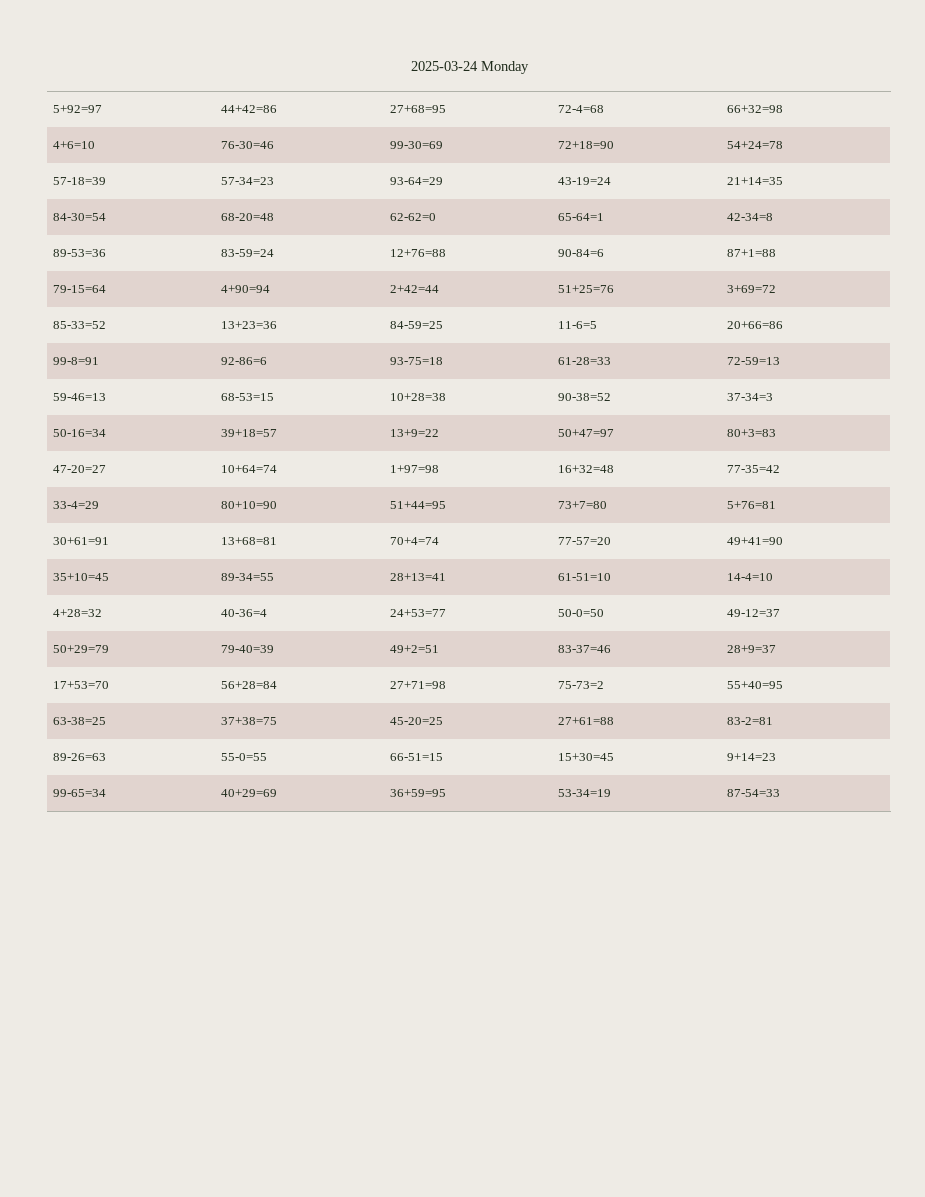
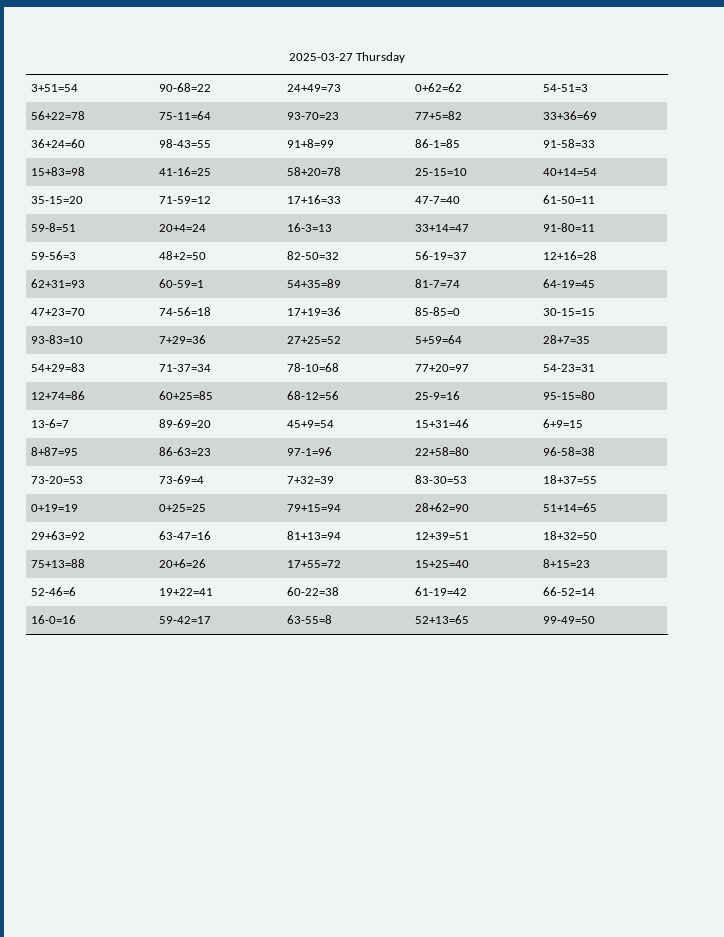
[410,61,529,74] [53,105,103,113] [221,105,278,113] [390,105,447,113] [558,105,605,113] [727,105,784,113] [53,141,96,149] [221,141,275,149] [390,141,444,149] [558,141,615,149] [727,141,784,149] [53,177,107,185] [221,177,275,185] [390,177,444,185] [558,177,612,185] [727,177,784,185] [53,213,107,221] [221,213,275,221] [390,213,437,221] [558,213,605,221] [727,213,774,221] [53,249,107,257] [221,249,275,257] [390,249,447,257] [558,249,605,257] [727,249,777,257] [53,285,107,293] [221,285,271,293] [390,285,440,293] [558,285,615,293] [727,285,777,293] [53,321,107,329] [221,321,278,329] [390,321,444,329] [558,321,598,329] [727,321,784,329] [53,357,100,365] [221,357,268,365] [390,357,444,365] [558,357,612,365] [727,357,781,365] [53,393,107,401] [221,393,275,401] [390,393,447,401] [558,393,612,401] [727,393,774,401] [53,429,107,437] [221,429,278,437] [390,429,440,437] [558,429,615,437] [727,429,777,437] [53,465,107,473] [221,465,278,473] [390,465,440,473] [558,465,615,473] [727,465,781,473] [53,501,100,509] [221,501,278,509] [390,501,447,509] [558,501,608,509] [727,501,777,509] [53,537,110,545] [221,537,278,545] [390,537,440,545] [558,537,612,545] [727,537,784,545] [53,573,110,581] [221,573,275,581] [390,573,447,581] [558,573,612,581] [727,573,774,581] [53,609,103,617] [221,609,268,617] [390,609,447,617] [558,609,605,617] [727,609,781,617] [53,645,110,653] [221,645,275,653] [390,645,440,653] [558,645,612,653] [727,645,777,653] [53,681,110,689] [221,681,278,689] [390,681,447,689] [558,681,605,689] [727,681,784,689] [53,717,107,725] [221,717,278,725] [390,717,444,725] [558,717,615,725] [727,717,774,725] [53,753,107,761] [221,753,268,761] [390,753,444,761] [558,753,615,761] [727,753,777,761] [53,789,107,797] [221,789,278,797] [390,789,447,797] [558,789,612,797] [727,789,781,797] 2025-03-24 Monday // 5+92=97 | 44+42=86 | 27+68=95 | 72-4=68 | 66+32=98 // 4+6=10 | 76-30=46 | 99-30=69 | 72+18=90 | 54+24=78 // 57-18=39 | 57-34=23 | 93-64=29 | 43-19=24 | 21+14=35 // 84-30=54 | 68-20=48 | 62-62=0 | 65-64=1 | 42-34=8 // 89-53=36 | 83-59=24 | 12+76=88 | 90-84=6 | 87+1=88 // 79-15=64 | 4+90=94 | 2+42=44 | 51+25=76 | 3+69=72 // 85-33=52 | 13+23=36 | 84-59=25 | 11-6=5 | 20+66=86 // 99-8=91 | 92-86=6 | 93-75=18 | 61-28=33 | 72-59=13 // 59-46=13 | 68-53=15 | 10+28=38 | 90-38=52 | 37-34=3 // 50-16=34 | 39+18=57 | 13+9=22 | 50+47=97 | 80+3=83 // 47-20=27 | 10+64=74 | 1+97=98 | 16+32=48 | 77-35=42 // 33-4=29 | 80+10=90 | 51+44=95 | 73+7=80 | 5+76=81 // 30+61=91 | 13+68=81 | 70+4=74 | 77-57=20 | 49+41=90 // 35+10=45 | 89-34=55 | 28+13=41 | 61-51=10 | 14-4=10 // 4+28=32 | 40-36=4 | 24+53=77 | 50-0=50 | 49-12=37 // 50+29=79 | 79-40=39 | 49+2=51 | 83-37=46 | 28+9=37 // 17+53=70 | 56+28=84 | 27+71=98 | 75-73=2 | 55+40=95 // 63-38=25 | 37+38=75 | 45-20=25 | 27+61=88 | 83-2=81 // 89-26=63 | 55-0=55 | 66-51=15 | 15+30=45 | 9+14=23 // 99-65=34 | 40+29=69 | 36+59=95 | 53-34=19 | 87-54=33 -> [288,52,406,63] [31,84,79,92] [159,83,212,92] [287,84,342,92] [415,83,463,92] [543,84,589,92] [31,111,86,120] [159,111,212,120] [287,112,340,120] [415,111,463,120] [543,111,598,120] [31,139,86,148] [159,139,212,148] [287,139,335,148] [415,139,461,148] [543,139,596,148] [31,167,86,176] [159,167,212,176] [287,167,342,176] [415,168,468,176] [543,168,598,176] [31,196,84,204] [159,196,212,204] [287,195,342,204] [415,196,461,204] [543,195,596,204] [31,223,77,232] [159,224,207,232] [287,223,333,232] [415,224,470,232] [543,223,596,232] [31,251,77,260] [159,251,207,260] [287,251,340,260] [415,251,468,260] [543,251,598,260] [31,279,86,288] [159,279,205,288] [287,279,342,288] [415,279,461,288] [543,279,596,288] [31,308,86,316] [159,307,212,316] [287,307,342,316] [415,307,461,316] [543,308,596,316] [31,335,84,344] [159,335,207,344] [287,336,342,344] [415,335,463,344] [543,335,591,344] [31,363,86,372] [159,364,212,372] [287,363,340,372] [415,364,470,372] [543,364,596,372] [31,391,86,400] [159,391,214,400] [287,391,340,400] [415,391,461,400] [543,391,596,400] [31,419,70,428] [159,419,212,428] [287,420,335,428] [415,419,470,428] [543,419,584,428] [31,447,79,456] [159,447,212,456] [287,447,333,456] [415,447,470,456] [543,447,596,456] [31,476,84,484] [159,475,205,484] [287,476,335,484] [415,475,468,484] [543,475,598,484] [31,504,79,512] [159,504,207,512] [287,504,342,512] [415,503,470,512] [543,503,598,512] [31,531,86,540] [159,531,212,540] [287,531,342,540] [415,532,470,540] [543,531,598,540] [31,559,86,568] [159,559,207,568] [287,560,342,568] [415,560,470,568] [543,559,591,568] [31,587,77,596] [159,588,214,596] [287,587,340,596] [415,587,468,596] [543,587,596,596] [31,615,77,624] [159,616,212,624] [287,615,333,624] [415,615,470,624] [543,616,596,624] 2025-03-27 Thursday // 3+51=54 | 90-68=22 | 24+49=73 | 0+62=62 | 54-51=3 // 56+22=78 | 75-11=64 | 93-70=23 | 77+5=82 | 33+36=69 // 36+24=60 | 98-43=55 | 91+8=99 | 86-1=85 | 91-58=33 // 15+83=98 | 41-16=25 | 58+20=78 | 25-15=10 | 40+14=54 // 35-15=20 | 71-59=12 | 17+16=33 | 47-7=40 | 61-50=11 // 59-8=51 | 20+4=24 | 16-3=13 | 33+14=47 | 91-80=11 // 59-56=3 | 48+2=50 | 82-50=32 | 56-19=37 | 12+16=28 // 62+31=93 | 60-59=1 | 54+35=89 | 81-7=74 | 64-19=45 // 47+23=70 | 74-56=18 | 17+19=36 | 85-85=0 | 30-15=15 // 93-83=10 | 7+29=36 | 27+25=52 | 5+59=64 | 28+7=35 // 54+29=83 | 71-37=34 | 78-10=68 | 77+20=97 | 54-23=31 // 12+74=86 | 60+25=85 | 68-12=56 | 25-9=16 | 95-15=80 // 13-6=7 | 89-69=20 | 45+9=54 | 15+31=46 | 6+9=15 // 8+87=95 | 86-63=23 | 97-1=96 | 22+58=80 | 96-58=38 // 73-20=53 | 73-69=4 | 7+32=39 | 83-30=53 | 18+37=55 // 0+19=19 | 0+25=25 | 79+15=94 | 28+62=90 | 51+14=65 // 29+63=92 | 63-47=16 | 81+13=94 | 12+39=51 | 18+32=50 // 75+13=88 | 20+6=26 | 17+55=72 | 15+25=40 | 8+15=23 // 52-46=6 | 19+22=41 | 60-22=38 | 61-19=42 | 66-52=14 // 16-0=16 | 59-42=17 | 63-55=8 | 52+13=65 | 99-49=50

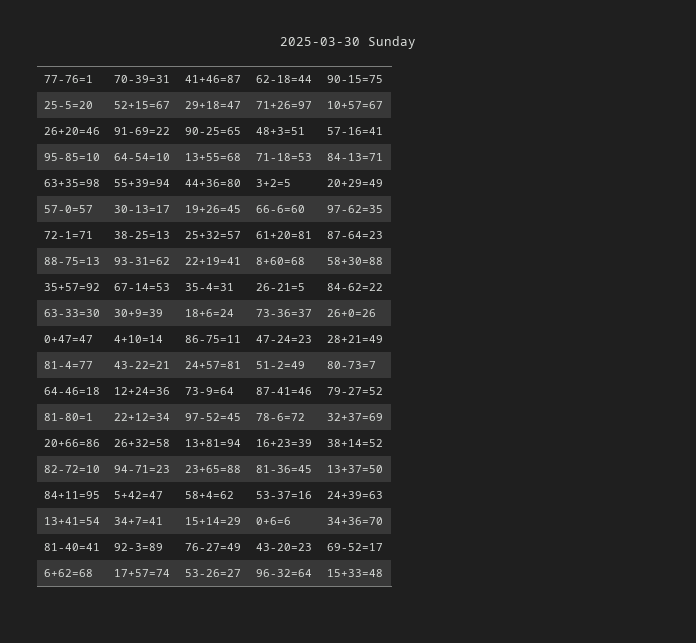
[288,52,406,63] [31,84,79,92] [159,83,212,92] [287,84,342,92] [415,83,463,92] [543,84,589,92] [31,111,86,120] [159,111,212,120] [287,112,340,120] [415,111,463,120] [543,111,598,120] [31,139,86,148] [159,139,212,148] [287,139,335,148] [415,139,461,148] [543,139,596,148] [31,167,86,176] [159,167,212,176] [287,167,342,176] [415,168,468,176] [543,168,598,176] [31,196,84,204] [159,196,212,204] [287,195,342,204] [415,196,461,204] [543,195,596,204] [31,223,77,232] [159,224,207,232] [287,223,333,232] [415,224,470,232] [543,223,596,232] [31,251,77,260] [159,251,207,260] [287,251,340,260] [415,251,468,260] [543,251,598,260] [31,279,86,288] [159,279,205,288] [287,279,342,288] [415,279,461,288] [543,279,596,288] [31,308,86,316] [159,307,212,316] [287,307,342,316] [415,307,461,316] [543,308,596,316] [31,335,84,344] [159,335,207,344] [287,336,342,344] [415,335,463,344] [543,335,591,344] [31,363,86,372] [159,364,212,372] [287,363,340,372] [415,364,470,372] [543,364,596,372] [31,391,86,400] [159,391,214,400] [287,391,340,400] [415,391,461,400] [543,391,596,400] [31,419,70,428] [159,419,212,428] [287,420,335,428] [415,419,470,428] [543,419,584,428] [31,447,79,456] [159,447,212,456] [287,447,333,456] [415,447,470,456] [543,447,596,456] [31,476,84,484] [159,475,205,484] [287,476,335,484] [415,475,468,484] [543,475,598,484] [31,504,79,512] [159,504,207,512] [287,504,342,512] [415,503,470,512] [543,503,598,512] [31,531,86,540] [159,531,212,540] [287,531,342,540] [415,532,470,540] [543,531,598,540] [31,559,86,568] [159,559,207,568] [287,560,342,568] [415,560,470,568] [543,559,591,568] [31,587,77,596] [159,588,214,596] [287,587,340,596] [415,587,468,596] [543,587,596,596] [31,615,77,624] [159,616,212,624] [287,615,333,624] [415,615,470,624] [543,616,596,624] 2025-03-27 Thursday // 3+51=54 | 90-68=22 | 24+49=73 | 0+62=62 | 54-51=3 // 56+22=78 | 75-11=64 | 93-70=23 | 77+5=82 | 33+36=69 // 36+24=60 | 98-43=55 | 91+8=99 | 86-1=85 | 91-58=33 // 15+83=98 | 41-16=25 | 58+20=78 | 25-15=10 | 40+14=54 // 35-15=20 | 71-59=12 | 17+16=33 | 47-7=40 | 61-50=11 // 59-8=51 | 20+4=24 | 16-3=13 | 33+14=47 | 91-80=11 // 59-56=3 | 48+2=50 | 82-50=32 | 56-19=37 | 12+16=28 // 62+31=93 | 60-59=1 | 54+35=89 | 81-7=74 | 64-19=45 // 47+23=70 | 74-56=18 | 17+19=36 | 85-85=0 | 30-15=15 // 93-83=10 | 7+29=36 | 27+25=52 | 5+59=64 | 28+7=35 // 54+29=83 | 71-37=34 | 78-10=68 | 77+20=97 | 54-23=31 // 12+74=86 | 60+25=85 | 68-12=56 | 25-9=16 | 95-15=80 // 13-6=7 | 89-69=20 | 45+9=54 | 15+31=46 | 6+9=15 // 8+87=95 | 86-63=23 | 97-1=96 | 22+58=80 | 96-58=38 // 73-20=53 | 73-69=4 | 7+32=39 | 83-30=53 | 18+37=55 // 0+19=19 | 0+25=25 | 79+15=94 | 28+62=90 | 51+14=65 // 29+63=92 | 63-47=16 | 81+13=94 | 12+39=51 | 18+32=50 // 75+13=88 | 20+6=26 | 17+55=72 | 15+25=40 | 8+15=23 // 52-46=6 | 19+22=41 | 60-22=38 | 61-19=42 | 66-52=14 // 16-0=16 | 59-42=17 | 63-55=8 | 52+13=65 | 99-49=50 -> [280,36,416,49] [43,75,93,83] [113,75,170,83] [184,75,241,83] [255,75,312,83] [326,75,383,83] [43,101,93,109] [113,101,170,109] [184,101,241,109] [255,101,312,109] [326,101,383,109] [43,127,100,135] [113,127,170,135] [184,127,241,135] [255,127,305,135] [326,127,383,135] [43,153,100,161] [113,153,170,161] [184,153,241,161] [255,153,312,161] [326,153,383,161] [43,179,100,187] [113,179,170,187] [184,179,241,187] [255,179,291,187] [326,179,383,187] [43,205,93,213] [113,205,170,213] [184,205,241,213] [255,205,305,213] [326,205,383,213] [43,231,93,239] [113,231,170,239] [184,231,241,239] [255,231,312,239] [326,231,383,239] [43,257,100,265] [113,257,170,265] [184,257,241,265] [255,257,305,265] [326,257,383,265] [43,283,100,291] [113,283,170,291] [184,283,234,291] [255,283,305,291] [326,283,383,291] [43,309,100,317] [113,309,163,317] [184,309,234,317] [255,309,312,317] [326,309,376,317] [43,335,93,343] [113,335,163,343] [184,335,241,343] [255,335,312,343] [326,335,383,343] [43,361,93,369] [113,361,170,369] [184,361,241,369] [255,361,305,369] [326,361,376,369] [43,387,100,395] [113,387,170,395] [184,387,234,395] [255,387,312,395] [326,387,383,395] [43,413,93,421] [113,413,170,421] [184,413,241,421] [255,413,305,421] [326,413,383,421] [43,439,100,447] [113,439,170,447] [184,439,241,447] [255,439,312,447] [326,439,383,447] [43,465,100,473] [113,465,170,473] [184,465,241,473] [255,465,312,473] [326,465,383,473] [43,491,100,499] [113,491,163,499] [184,491,234,499] [255,491,312,499] [326,491,383,499] [43,517,100,525] [113,517,163,525] [184,517,241,525] [255,517,291,525] [326,517,383,525] [43,543,100,551] [113,543,163,551] [184,543,241,551] [255,543,312,551] [326,543,383,551] [43,569,93,577] [113,569,170,577] [184,569,241,577] [255,569,312,577] [326,569,383,577] 2025-03-30 Sunday // 77-76=1 | 70-39=31 | 41+46=87 | 62-18=44 | 90-15=75 // 25-5=20 | 52+15=67 | 29+18=47 | 71+26=97 | 10+57=67 // 26+20=46 | 91-69=22 | 90-25=65 | 48+3=51 | 57-16=41 // 95-85=10 | 64-54=10 | 13+55=68 | 71-18=53 | 84-13=71 // 63+35=98 | 55+39=94 | 44+36=80 | 3+2=5 | 20+29=49 // 57-0=57 | 30-13=17 | 19+26=45 | 66-6=60 | 97-62=35 // 72-1=71 | 38-25=13 | 25+32=57 | 61+20=81 | 87-64=23 // 88-75=13 | 93-31=62 | 22+19=41 | 8+60=68 | 58+30=88 // 35+57=92 | 67-14=53 | 35-4=31 | 26-21=5 | 84-62=22 // 63-33=30 | 30+9=39 | 18+6=24 | 73-36=37 | 26+0=26 // 0+47=47 | 4+10=14 | 86-75=11 | 47-24=23 | 28+21=49 // 81-4=77 | 43-22=21 | 24+57=81 | 51-2=49 | 80-73=7 // 64-46=18 | 12+24=36 | 73-9=64 | 87-41=46 | 79-27=52 // 81-80=1 | 22+12=34 | 97-52=45 | 78-6=72 | 32+37=69 // 20+66=86 | 26+32=58 | 13+81=94 | 16+23=39 | 38+14=52 // 82-72=10 | 94-71=23 | 23+65=88 | 81-36=45 | 13+37=50 // 84+11=95 | 5+42=47 | 58+4=62 | 53-37=16 | 24+39=63 // 13+41=54 | 34+7=41 | 15+14=29 | 0+6=6 | 34+36=70 // 81-40=41 | 92-3=89 | 76-27=49 | 43-20=23 | 69-52=17 // 6+62=68 | 17+57=74 | 53-26=27 | 96-32=64 | 15+33=48

